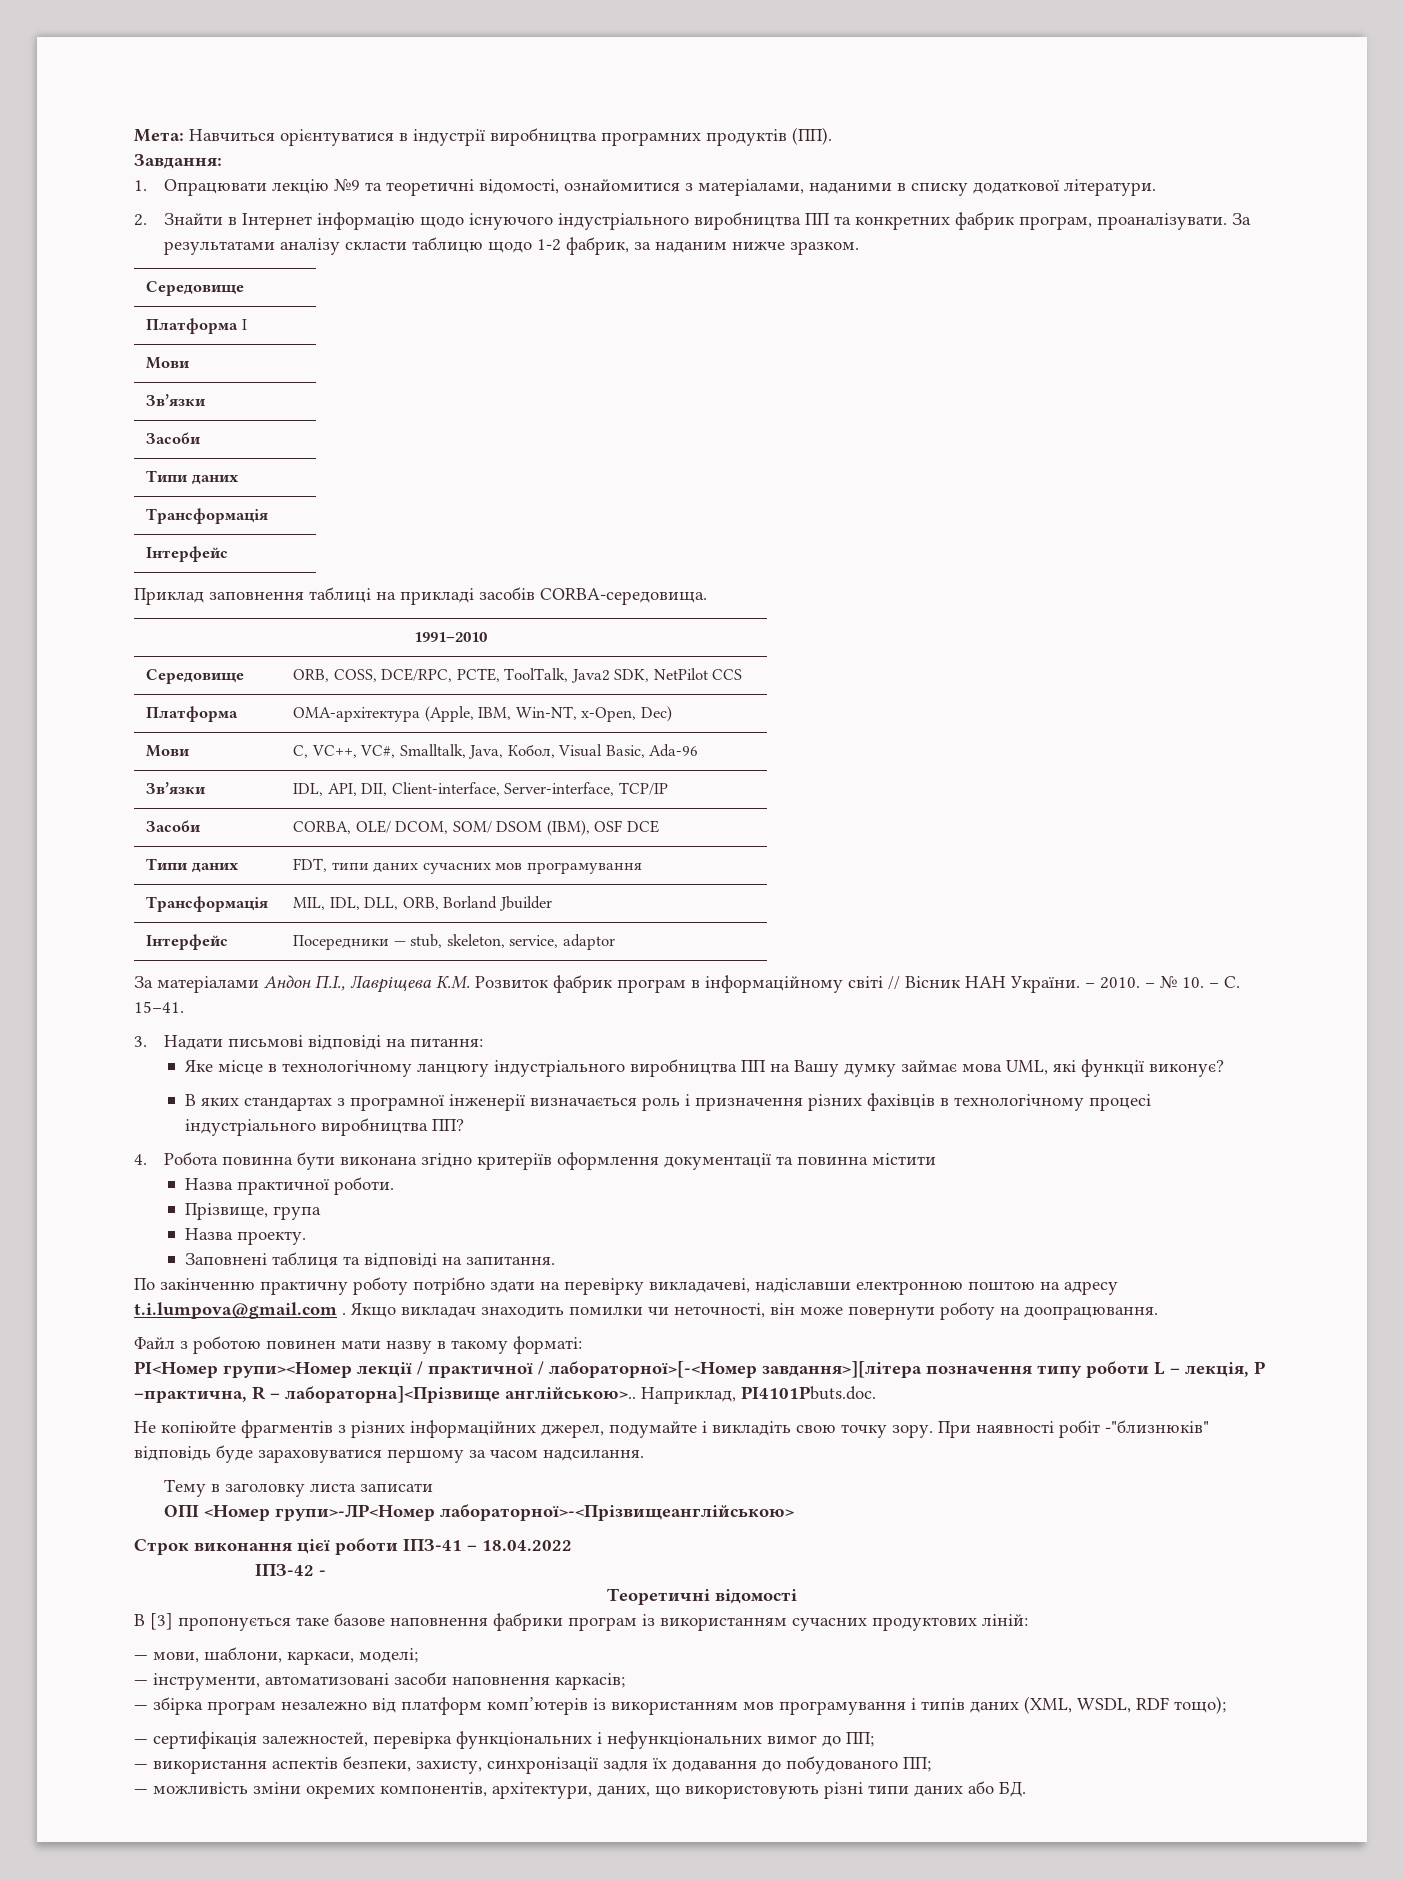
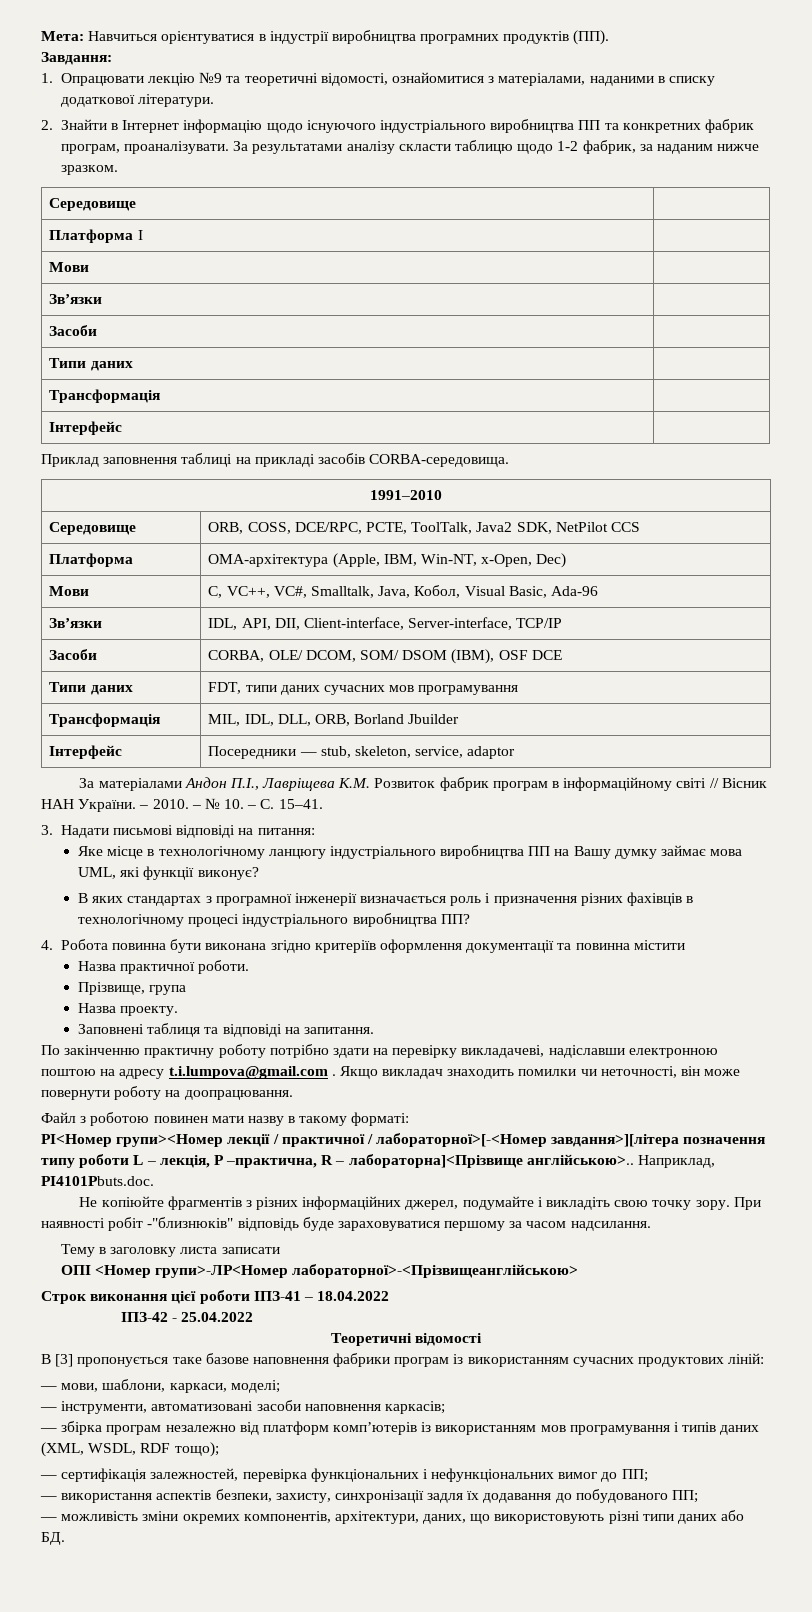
(326, 1573) none -> [180,1312,253,1322] 25.04.2022

